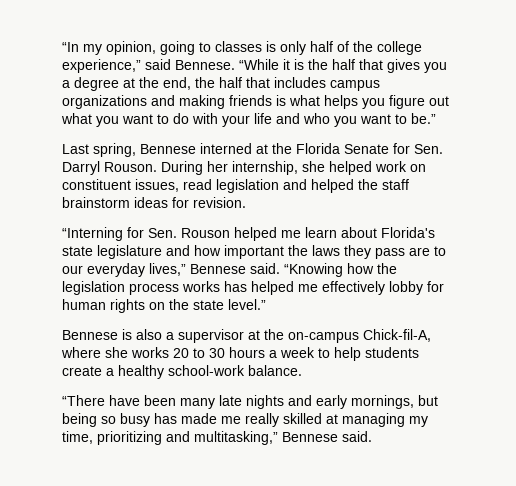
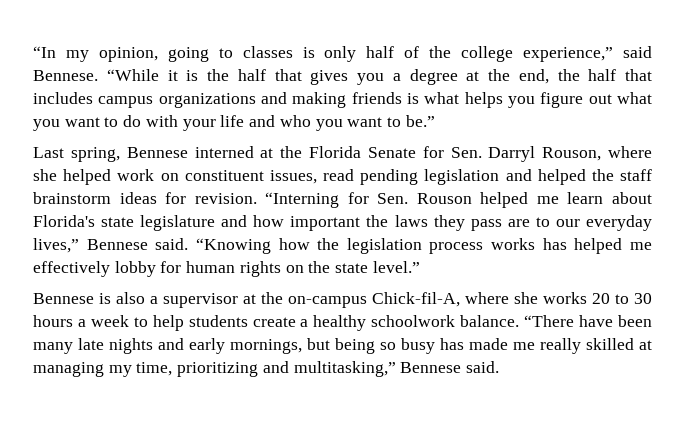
[104,161,298,175] Rouson. During her internship, -> [542,146,652,161] Rouson, where
(212, 184) none -> [360,169,419,185] pending
(246, 202) // -> (257, 198) none
[168,365,245,376] school-work -> [371,315,456,327] schoolwork
(302, 370) // -> (520, 321) none

